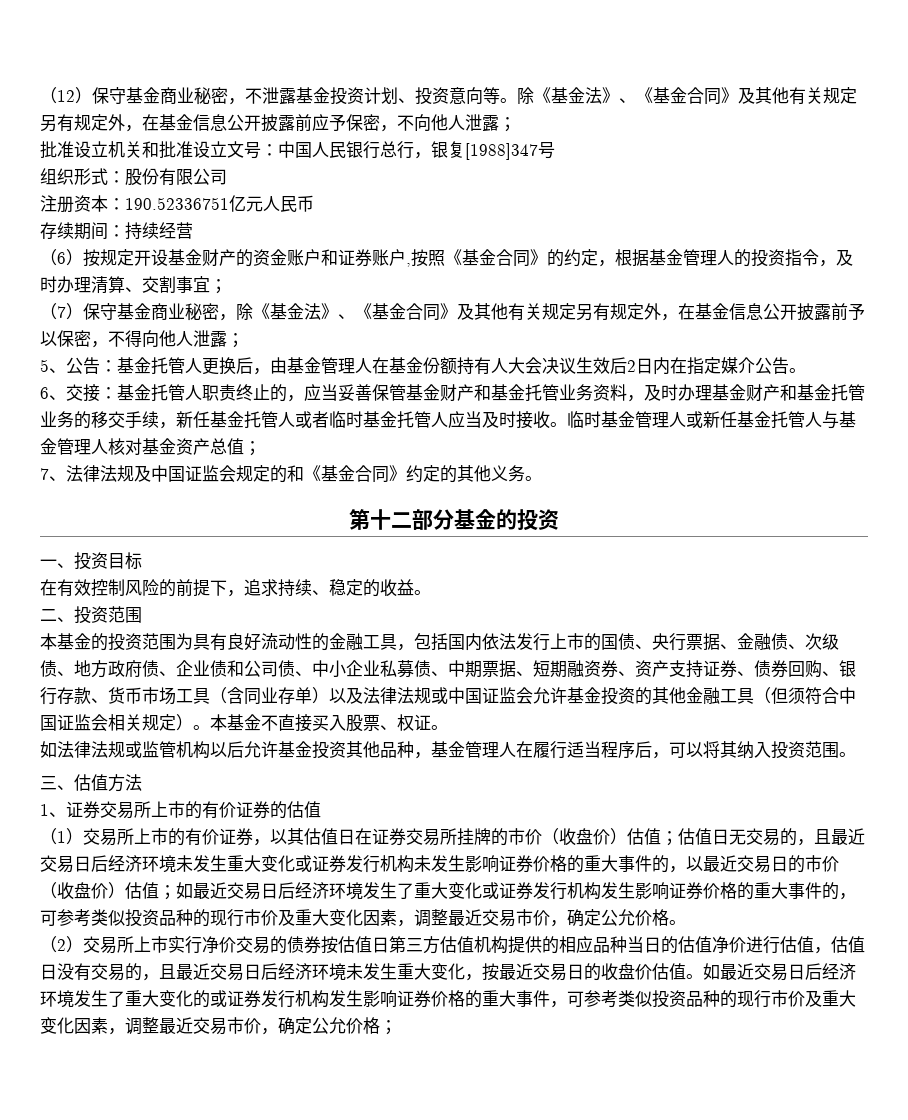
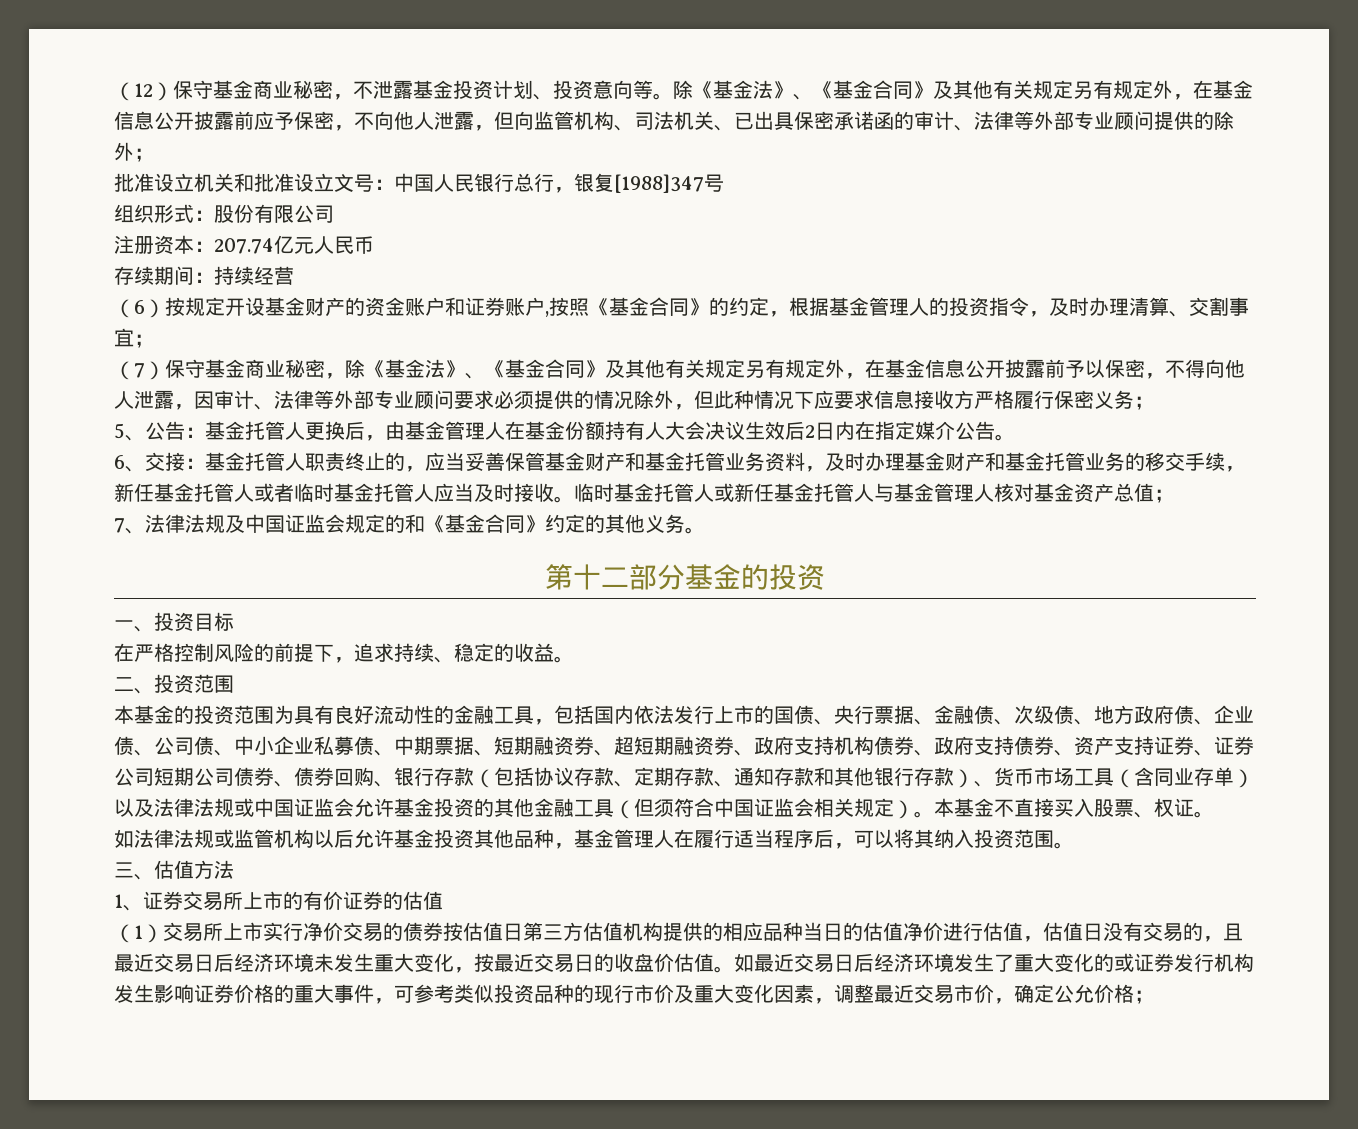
(499, 123) none -> [474,111,1234,131] [114,142,134,161] ，但向监管机构、司法机关、已出具保密承诺函的审计、法律等外部专业顾问提供的除外
[125,197,229,210] 190.52336751 -> [214,238,274,254] 207.74
(227, 339) none -> [174,390,1134,410] ，因审计、法律等外部专业顾问要求必须提供的情况除外，但此种情况下应要求信息接收方严格履行保密义务
[635,411,669,428] 管理 -> [654,483,694,502] 托管
[57,579,91,597] 有效 -> [134,643,174,662] 严格
[227,660,244,677] 和 -> [134,750,154,756] 、
[635,660,720,678] 资产支持证 -> [614,736,1254,756] [114,767,254,787] 超短期融资券、政府支持机构债券、政府支持债券、资产支持证券、证券公司短期公司债
(91, 695) none -> [474,767,974,788] （包括协议存款、定期存款、通知存款和其他银行存款）
[168,828,865,846] [40,855,839,873] [40,882,856,900] [40,909,686,927] [40,936,168,954] 的有价证券，以其估值日在证券交易所挂牌的市价（收盘价）估值；估值日无交易的，且最近交易日后经济环境未发生重大变化或证券发行机构未发生影响证券价格的重大事件的，以最近交易日的市价（收盘价）估值；如最近交易日后经济环境发生了重大变化或证券发行机构发生影响证券价格的重大事件的，可参考类似投资品种的现行市价及重大变化因素，调整最近交易市价，确定公允价格。 // （2）交易所上市 -> (263, 931) none

